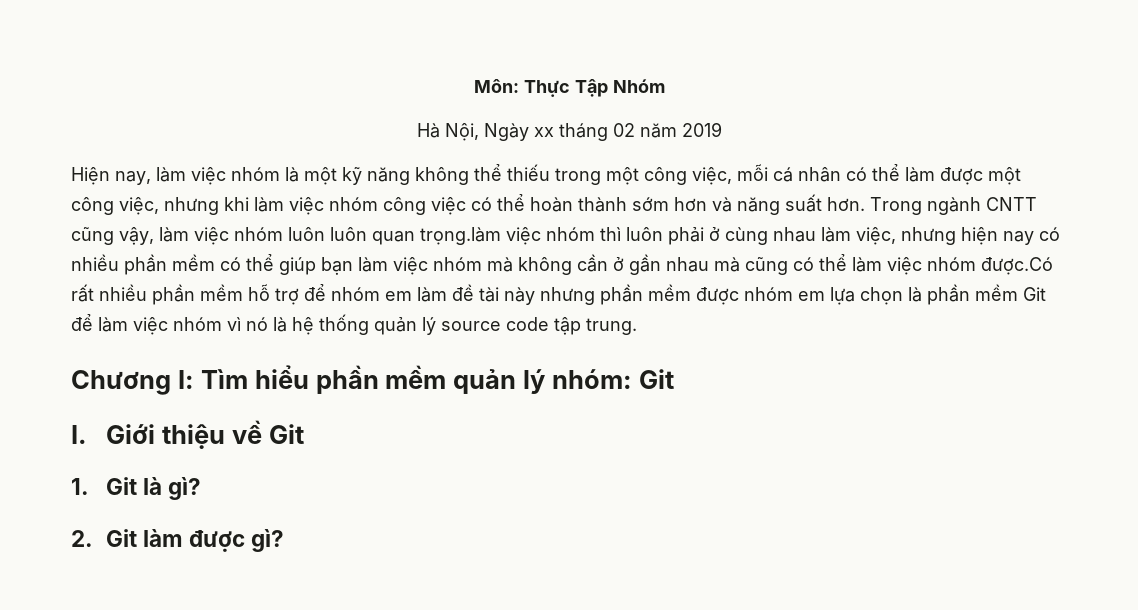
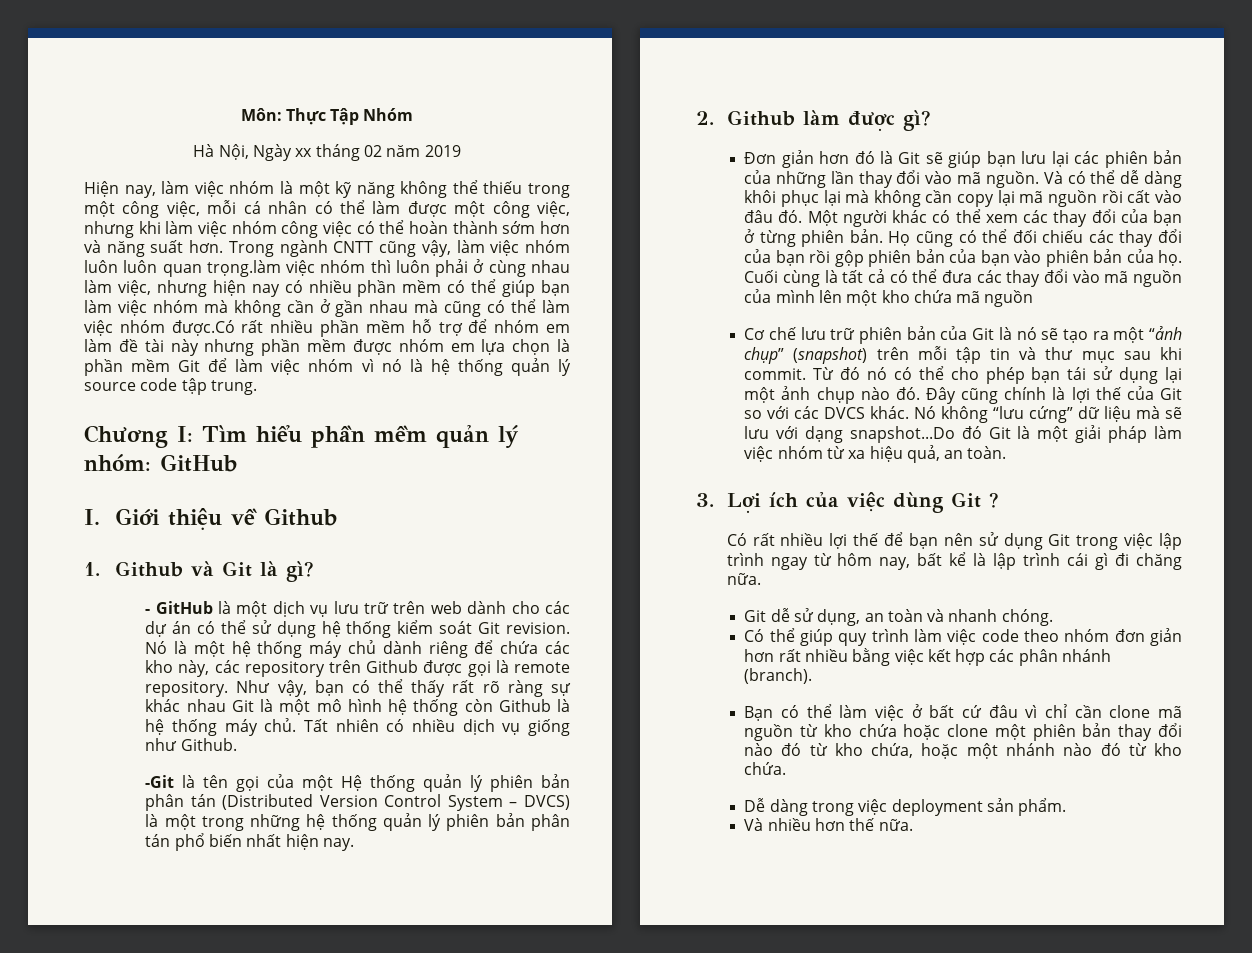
[638,369,674,389] Git -> [160,454,237,472] GitHub
[268,424,304,444] [71,478,89,495] Git // 1. -> [263,508,337,526] [84,561,214,577] Github // 1. Github và
(202, 488) none -> [145,601,570,617] [145,620,570,638] [145,640,570,658] [145,660,570,677] [145,679,571,697] [145,699,570,716] [145,718,570,736] [145,738,237,751] [145,774,570,792] [145,794,570,811] [145,813,571,831] [145,833,354,851] // - GitHub là một dịch vụ lưu trữ trên web dành cho các dự án có thể sử dụng hệ thống kiểm soát Git revision. Nó là một hệ thống máy chủ dành riêng để chứa các kho này, các repository trên Github được gọi là remote repository. Như vậy, bạn có thể thấy rất rõ ràng sự khác nhau Git là một mô hình hệ thống còn Github là hệ thống máy chủ. Tất nhiên có nhiều dịch vụ giống như Github. // -Git là tên gọi của một Hệ thống quản lý phiên bản phân tán (Distributed Version Control System – DVCS) là một trong những hệ thống quản lý phiên bản phân tán phổ biến nhất hiện nay.
[106,529,138,547] Git -> [726,110,795,126] Github
(285, 540) none -> [744,150,1182,168] [744,170,1182,188] [744,190,1182,207] [744,209,1182,227] [744,229,1182,247] [744,249,1182,267] [744,269,1182,287] [744,289,1034,307] [744,326,1182,344] [744,346,1182,364] [744,366,1182,384] [744,386,1182,404] [744,406,1182,423] [744,425,1182,443] [744,445,1007,463] [696,492,999,513] [726,532,1182,550] [726,552,1182,570] [726,573,761,585] [744,608,1053,626] [744,628,1182,646] [744,648,1112,666] [744,668,813,684] [744,704,1182,721] [744,723,1182,741] [744,743,1182,759] [744,762,787,775] [744,798,1067,816] [744,818,913,831] // Đơn giản hơn đó là Git sẽ giúp bạn lưu lại các phiên bản của những lần thay đổi vào mã nguồn. Và có thể dễ dàng khôi phục lại mà không cần copy lại mã nguồn rồi cất vào đâu đó. Một người khác có thể xem các thay đổi của bạn ở từng phiên bản. Họ cũng có thể đối chiếu các thay đổi của bạn rồi gộp phiên bản của bạn vào phiên bản của họ. Cuối cùng là tất cả có thể đưa các thay đổi vào mã nguồn của mình lên một kho chứa mã nguồn // Cơ chế lưu trữ phiên bản của Git là nó sẽ tạo ra một “ảnh chụp” (snapshot) trên mỗi tập tin và thư mục sau khi commit. Từ đó nó có thể cho phép bạn tái sử dụng lại một ảnh chụp nào đó. Đây cũng chính là lợi thế của Git so với các DVCS khác. Nó không “lưu cứng” dữ liệu mà sẽ lưu với dạng snapshot...Do đó Git là một giải pháp làm việc nhóm từ xa hiệu quả, an toàn. // 3. Lợi ích của việc dùng Git ? // Có rất nhiều lợi thế để bạn nên sử dụng Git trong việc lập trình ngay từ hôm nay, bất kể là lập trình cái gì đi chăng nữa. // Git dễ sử dụng, an toàn và nhanh chóng. // Có thể giúp quy trình làm việc code theo nhóm đơn giản hơn rất nhiều bằng việc kết hợp các phân nhánh (branch). // Bạn có thể làm việc ở bất cứ đâu vì chỉ cần clone mã nguồn từ kho chứa hoặc clone một phiên bản thay đổi nào đó từ kho chứa, hoặc một nhánh nào đó từ kho chứa. // Dễ dàng trong việc deployment sản phẩm. // Và nhiều hơn thế nữa.

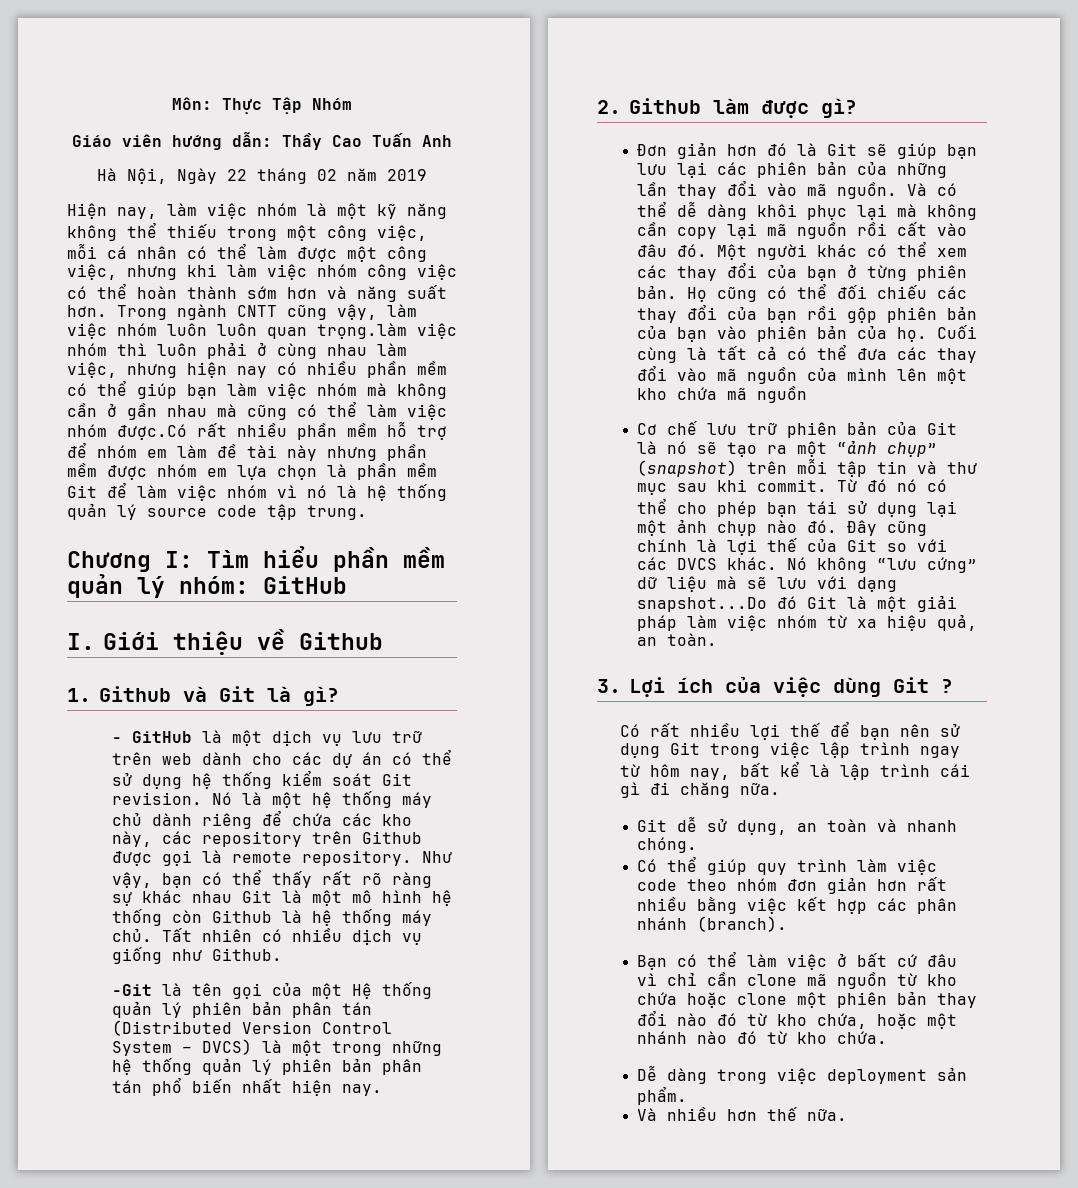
(414, 114) none -> [72,132,452,150] // Giáo viên hướng dẫn: Thầy Cao Tuấn Anh
[295,148,313,157] xx -> [227,169,247,181] 22

